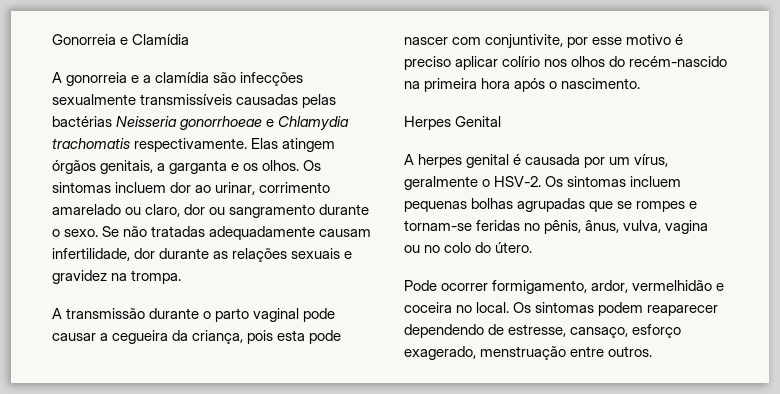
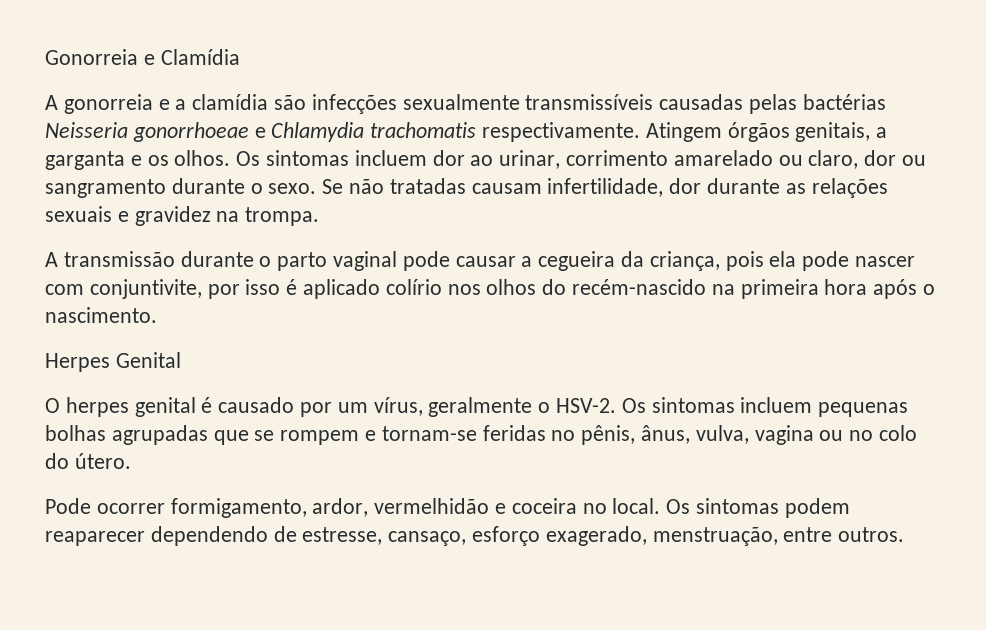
[251,138,336,152] Elas atingem -> [645,122,722,142] Atingem
[209,226,316,240] adequadamente -> (466, 186) none
[277,330,306,341] esta -> [769,251,797,267] ela
[592,34,684,45] [404,56,499,70] esse motivo é preciso aplicar -> [245,279,381,299] isso é aplicado
[404,154,414,165] A -> [45,398,60,413] O
[525,154,581,165] causada -> [218,397,295,413] causado
[636,201,686,212] rompes -> [280,430,360,445] rompem
[480,346,567,360] menstruação -> [652,527,778,546] menstruação,

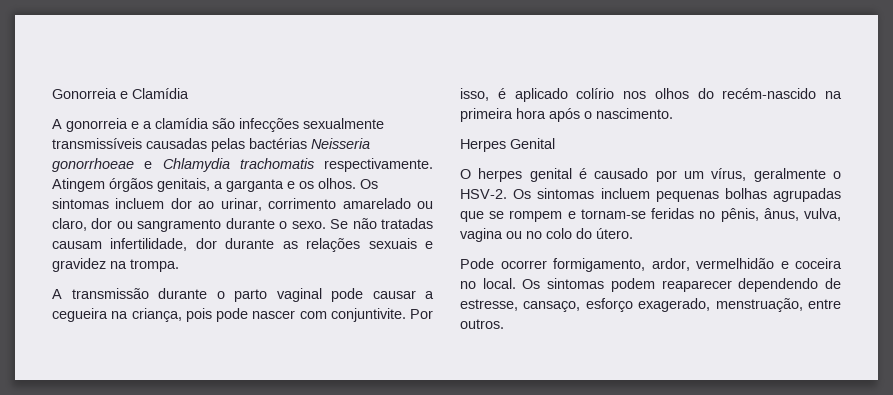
[621,251,645,267] da -> [111,311,129,319] na
[769,251,797,267] ela -> (212, 315) none
[89,279,281,299] conjuntivite, por isso -> [330,308,433,322] [460,88,489,101] conjuntivite. Por isso,

